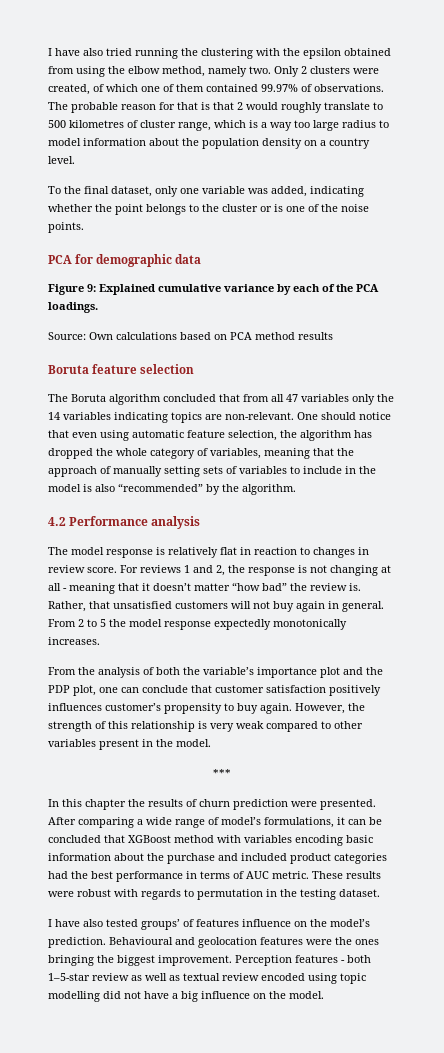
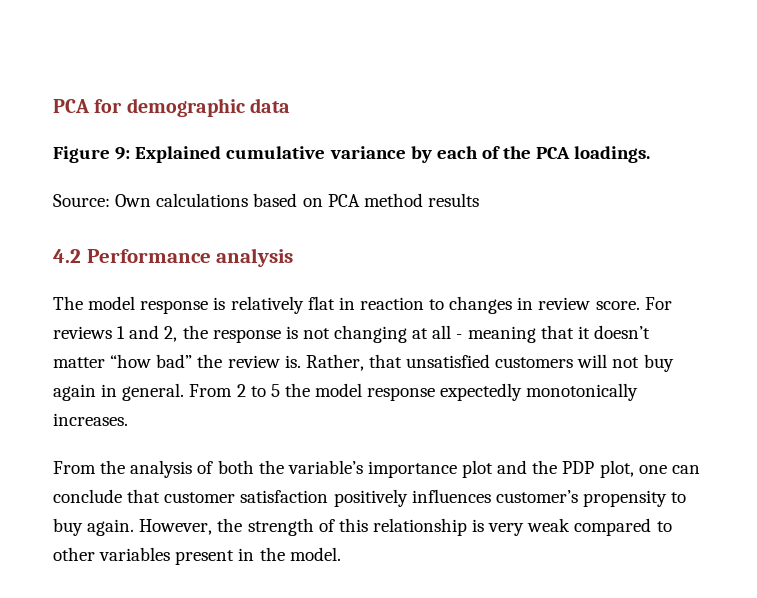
[48,48,391,59] [48,66,379,77] [48,84,384,95] [48,102,383,113] [48,120,389,131] [48,138,370,149] [48,156,75,164] [48,186,364,197] [48,204,369,215] [48,222,84,233] I have also tried running the clustering with the epsilon obtained from using the elbow method, namely two. Only 2 clusters were created, of which one of them contained 99.97% of observations. The probable reason for that is that 2 would roughly translate to 500 kilometres of cluster range, which is a way too large radius to model information about the population density on a country level. // To the final dataset, only one variable was added, indicating whether the point belongs to the cluster or is one of the noise points. // -> (53, 106) none
[48,364,195,374] [48,394,394,405] [48,412,391,423] [48,430,372,441] [48,448,354,459] [48,466,376,477] [48,483,296,495] // Boruta feature selection // The Boruta algorithm concluded that from all 47 variables only the 14 variables indicating topics are non-relevant. One should notice that even using automatic feature selection, the algorithm has dropped the whole category of variables, meaning that the approach of manually setting sets of variables to include in the model is also “recommended” by the algorithm. -> (479, 200) none
[213,769,231,777] [48,799,376,810] [48,817,382,828] [48,835,373,846] [48,853,387,864] [48,871,381,882] [48,889,380,900] [48,919,370,930] [48,937,379,948] [48,955,371,966] [48,973,366,984] [48,991,324,1002] // *** // In this chapter the results of churn prediction were presented. After comparing a wide range of model’s formulations, it can be concluded that XGBoost method with variables encoding basic information about the purchase and included product categories had the best performance in terms of AUC metric. These results were robust with regards to permutation in the testing dataset. // I have also tested groups’ of features influence on the model’s prediction. Behavioural and geolocation features were the ones bringing the biggest improvement. Perception features - both 1–5-star review as well as textual review encoded using topic modelling did not have a big influence on the model. -> (341, 554) none

